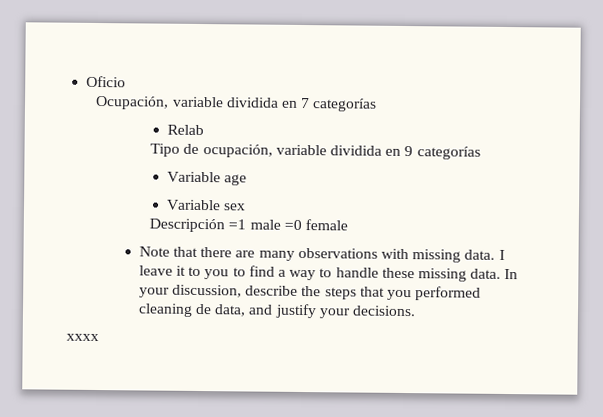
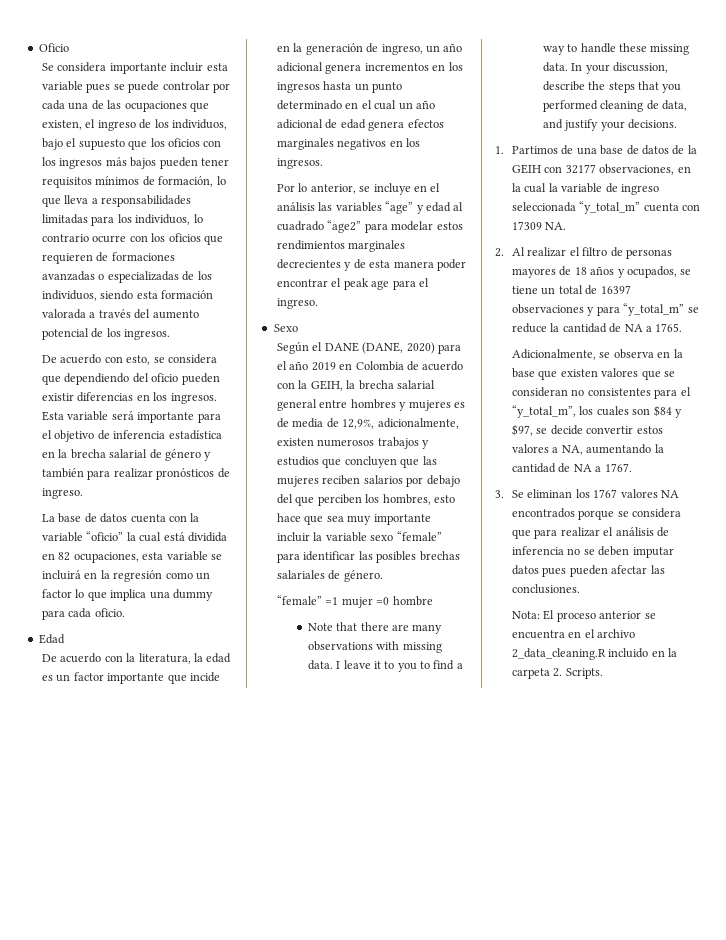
[95,95,378,112] [167,124,205,136] [150,143,481,160] [167,171,248,186] [166,199,247,211] [149,218,348,233] Ocupación, variable dividida en 7 categorías // Relab // Tipo de ocupación, variable dividida en 9 categorías // Variable age // Variable sex // Descripción =1 male =0 female -> [42,62,228,74] [42,81,230,93] [42,100,209,112] [42,119,227,131] [42,138,222,150] [42,157,229,169] [42,176,226,188] [42,195,192,207] [42,214,203,226] [42,233,223,245] [42,252,175,264] [42,271,212,283] [42,290,214,301] [42,309,199,319] [42,328,171,340] [42,354,217,365] [42,373,220,385] [42,392,217,404] [42,411,221,423] [42,430,222,442] [42,449,212,461] [42,468,230,480] [42,488,84,499] [42,513,200,523] [42,531,227,542] [42,551,222,563] [42,570,210,582] [42,589,213,601] [42,608,125,620] [38,634,65,644] [42,653,232,664] [42,672,220,684] [277,43,463,55] [277,62,463,74] [277,81,403,93] [277,100,435,110] [277,119,444,131] [277,138,421,150] [277,158,324,169] [277,183,441,195] [277,201,464,214] [277,220,463,233] [277,240,406,252] [277,259,466,271] [277,278,429,290] [277,298,319,309] [273,324,298,332] [277,341,461,354] [277,361,464,371] [277,380,435,391] [277,399,465,411] [277,418,459,429] [277,437,430,449] [277,456,437,468] [277,475,460,487] [277,494,455,506] [277,513,431,525] [277,531,442,542] [277,551,460,563] [277,570,383,582] [277,595,433,608] Se considera importante incluir esta variable pues se puede controlar por cada una de las ocupaciones que existen, el ingreso de los individuos, bajo el supuesto que los oficios con los ingresos más bajos pueden tener requisitos mínimos de formación, lo que lleva a responsabilidades limitadas para los individuos, lo contrario ocurre con los oficios que requieren de formaciones avanzadas o especializadas de los individuos, siendo esta formación valorada a través del aumento potencial de los ingresos. // De acuerdo con esto, se considera que dependiendo del oficio pueden existir diferencias en los ingresos. Esta variable será importante para el objetivo de inferencia estadística en la brecha salarial de género y también para realizar pronósticos de ingreso. // La base de datos cuenta con la variable “oficio” la cual está dividida en 82 ocupaciones, esta variable se incluirá en la regresión como un factor lo que implica una dummy para cada oficio. // Edad // De acuerdo con la literatura, la edad es un factor importante que incide en la generación de ingreso, un año adicional genera incrementos en los ingresos hasta un punto determinado en el cual un año adicional de edad genera efectos marginales negativos en los ingresos. // Por lo anterior, se incluye en el análisis las variables “age” y edad al cuadrado “age2” para modelar estos rendimientos marginales decrecientes y de esta manera poder encontrar el peak age para el ingreso. // Sexo // Según el DANE (DANE, 2020) para el año 2019 en Colombia de acuerdo con la GEIH, la brecha salarial general entre hombres y mujeres es de media de 12,9%, adicionalmente, existen numerosos trabajos y estudios que concluyen que las mujeres reciben salarios por debajo del que perciben los hombres, esto hace que sea muy importante incluir la variable sexo “female” para identificar las posibles brechas salariales de género. // “female” =1 mujer =0 hombre
[66,333,99,342] xxxx -> [495,145,697,155] [512,164,691,175] [512,183,659,195] [512,201,701,214] [512,221,567,230] [495,247,672,259] [512,266,692,278] [512,285,631,295] [512,303,699,316] [512,323,683,333] [512,349,683,360] [512,368,675,380] [512,387,691,399] [512,405,682,418] [512,424,663,436] [512,444,664,455] [512,463,632,473] [495,489,679,498] [512,508,682,520] [512,527,669,539] [512,546,674,558] [512,565,665,577] [512,584,581,594] [512,610,656,622] [512,629,636,639] [512,648,678,660] [512,668,603,679] 1. Partimos de una base de datos de la GEIH con 32177 observaciones, en la cual la variable de ingreso seleccionada “y_total_m” cuenta con 17309 NA. // 2. Al realizar el filtro de personas mayores de 18 años y ocupados, se tiene un total de 16397 observaciones y para “y_total_m” se reduce la cantidad de NA a 1765. // Adicionalmente, se observa en la base que existen valores que se consideran no consistentes para el “y_total_m”, los cuales son $84 y $97, se decide convertir estos valores a NA, aumentando la cantidad de NA a 1767. // 3. Se eliminan los 1767 valores NA encontrados porque se considera que para realizar el análisis de inferencia no se deben imputar datos pues pueden afectar las conclusiones. // Nota: El proceso anterior se encuentra en el archivo 2_data_cleaning.R incluido en la carpeta 2. Scripts.

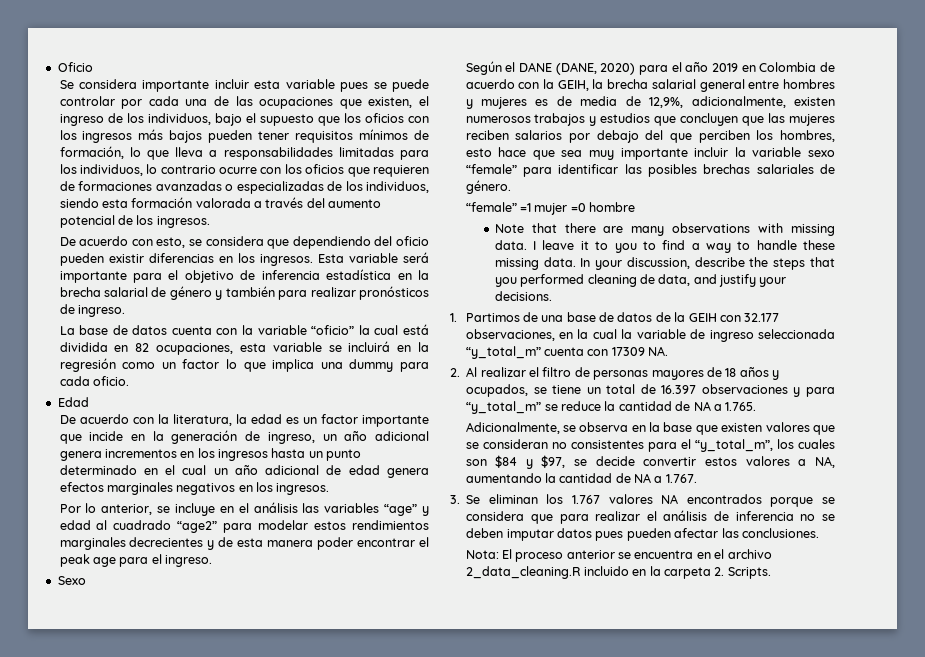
[565,164,596,174] 32177 -> [744,313,780,322] 32.177
[600,285,631,294] 16397 -> [661,385,697,394] 16.397
[655,323,683,332] 1765. -> [725,402,757,411] 1.765.
[604,463,632,472] 1767. -> [665,474,697,483] 1.767.
[593,489,618,498] 1767 -> [572,495,601,504] 1.767

